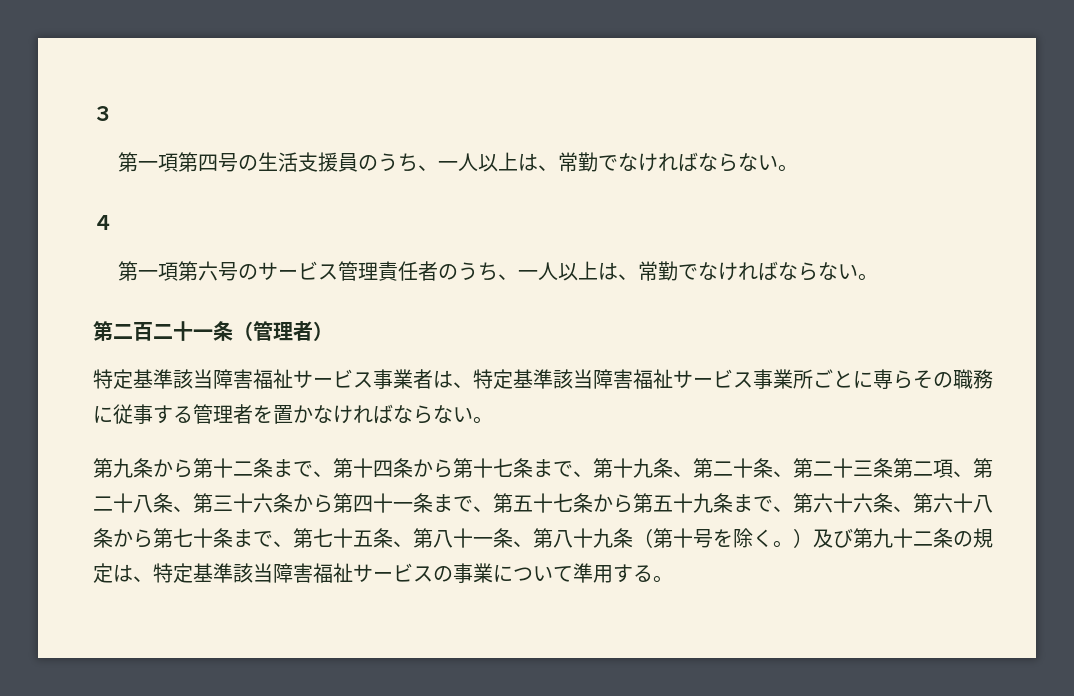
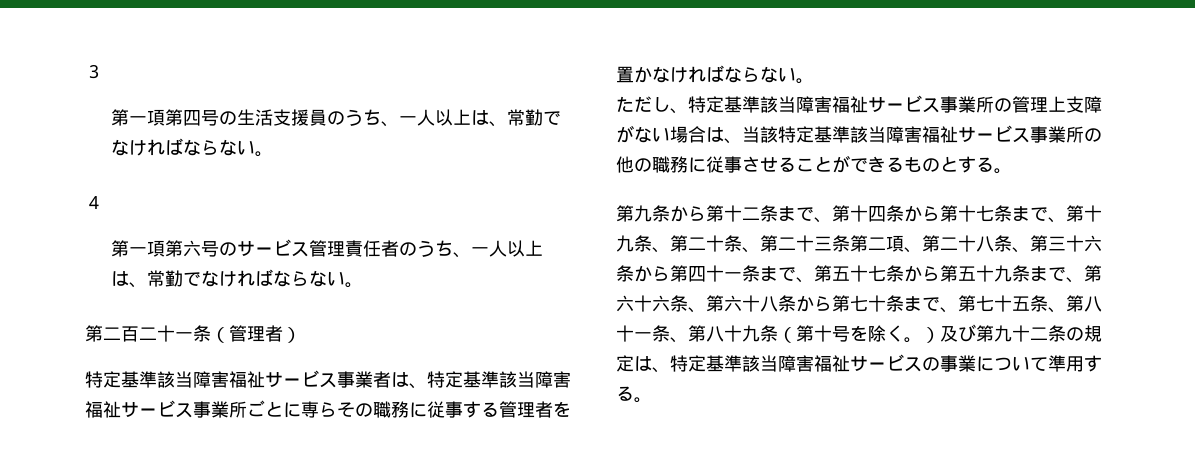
(493, 420) none -> [616,95,1102,114] [616,125,1102,144] [616,155,1012,174] // ただし、特定基準該当障害福祉サービス事業所の管理上支障がない場合は、当該特定基準該当障害福祉サービス事業所の他の職務に従事させることができるものとする。

